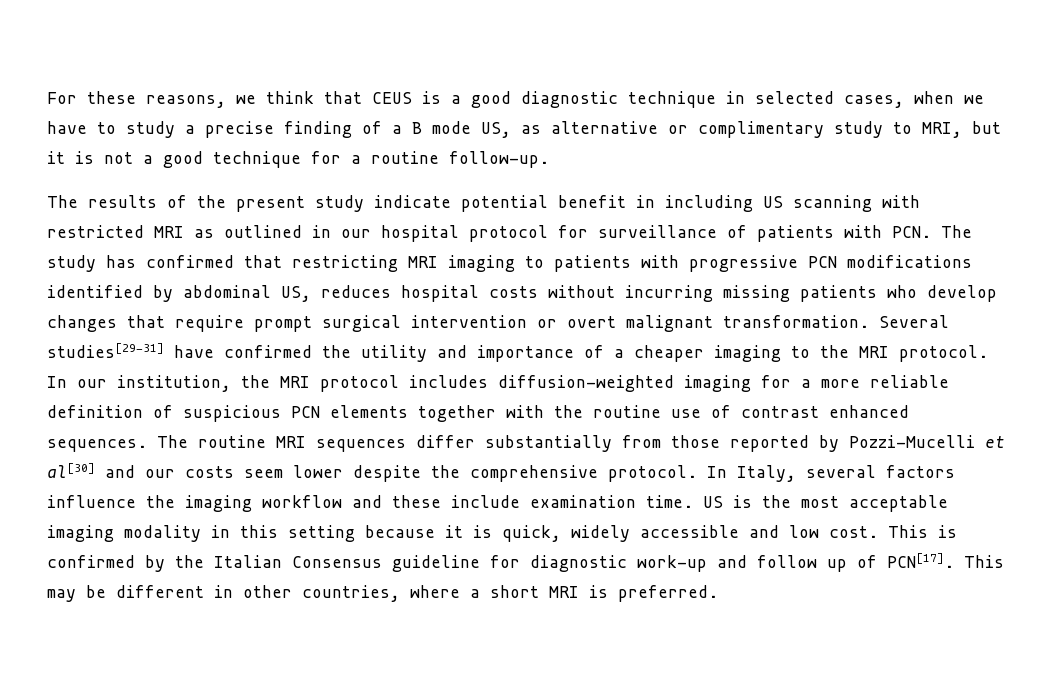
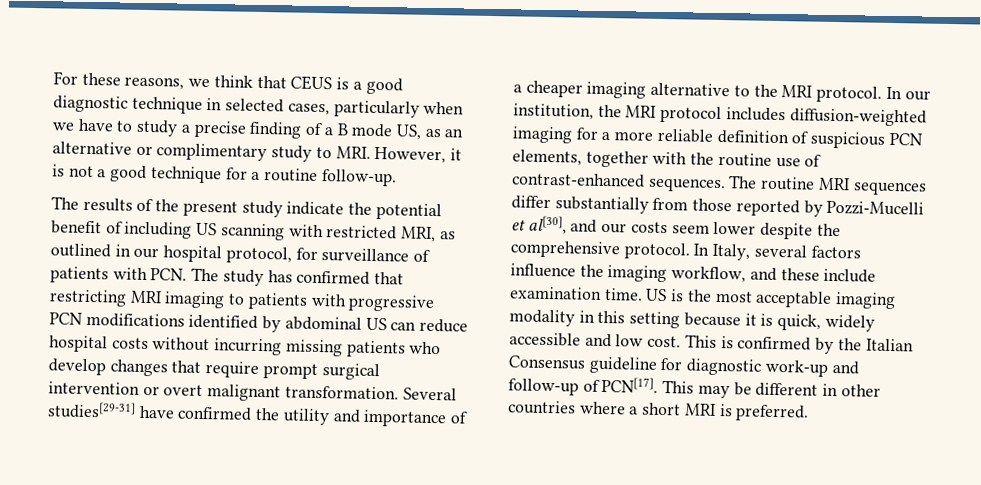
(904, 101) none -> [333,100,420,118] particularly
(541, 129) none -> [444,128,464,138] an
[922,121,1001,138] MRI, but -> [335,146,447,164] MRI. However,
(451, 201) none -> [348,202,373,215] the
[636,195,655,208] in -> [105,221,123,234] of
[154,226,184,238] MRI -> [401,226,437,243] MRI,
[469,225,548,242] protocol -> [225,246,292,264] protocol,
[281,285,391,302] US, reduces -> [365,317,469,333] US can reduce
(781, 353) none -> [650,82,731,97] alternative
[330,405,408,418] elements -> [512,149,582,166] elements,
[741,405,909,418] contrast enhanced -> [512,172,645,188] contrast-enhanced
[47,463,95,478] al[30] -> [527,215,567,235] al[30],
[262,495,342,508] workflow -> [671,266,747,283] workflow,
[757,555,847,572] follow up -> [508,378,579,396] follow-up
[302,585,400,602] countries, -> [508,400,576,415] countries

